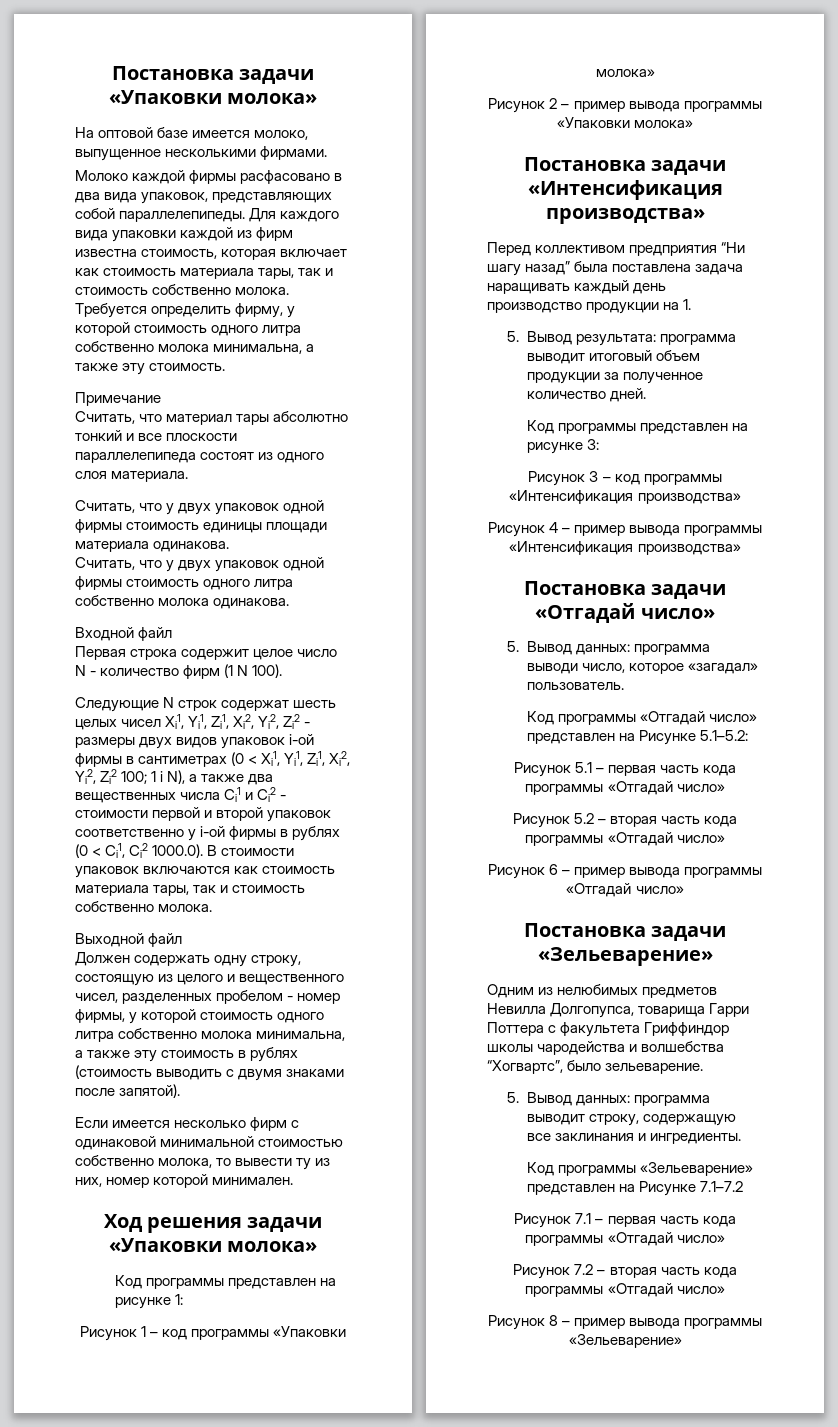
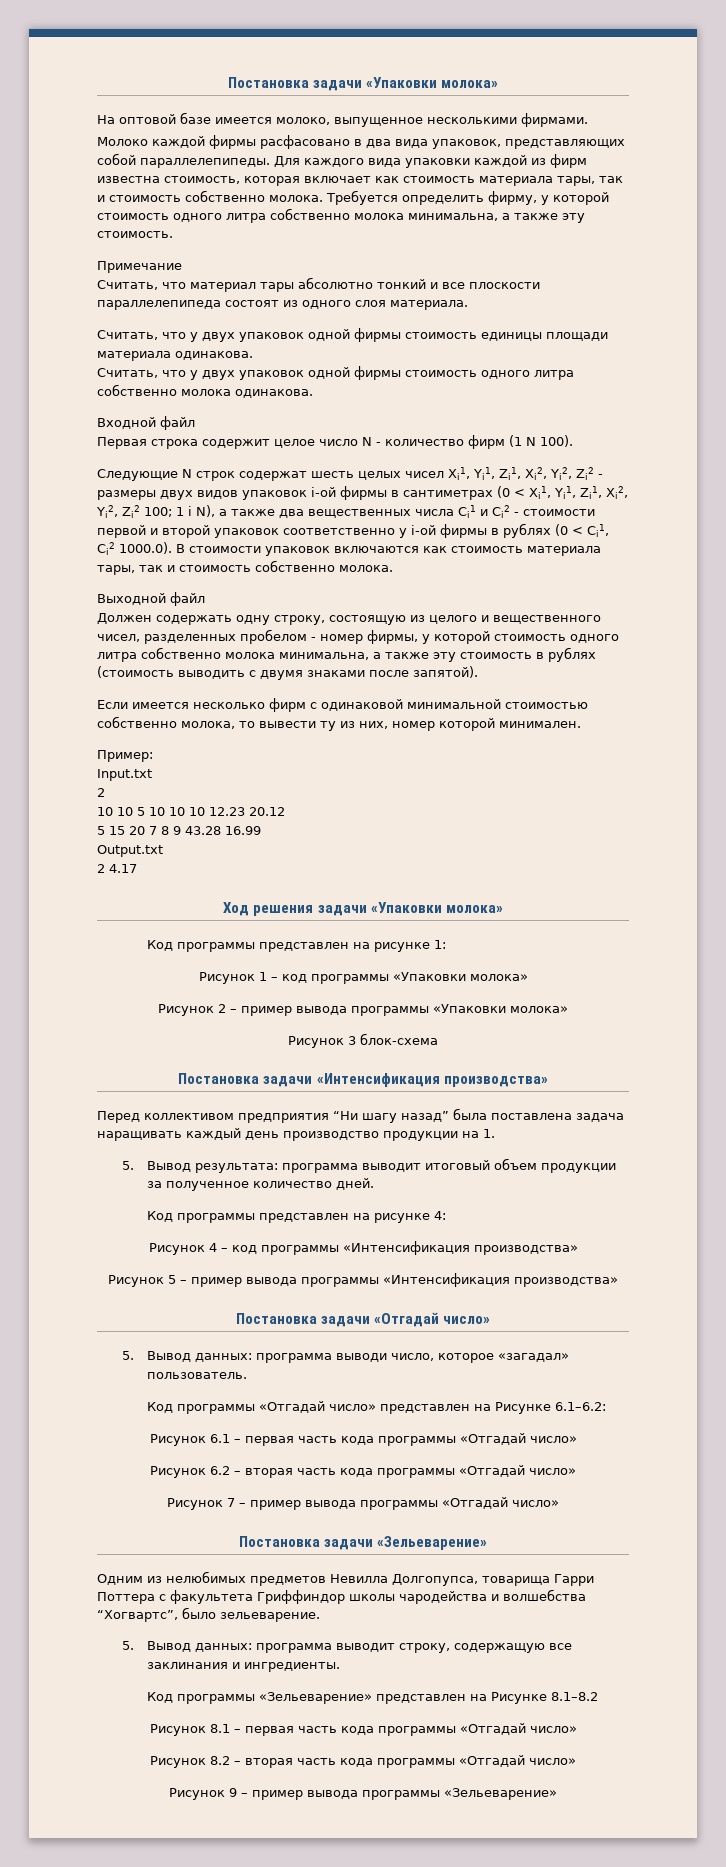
(294, 1181) none -> [97,750,153,762] [97,769,152,781] [97,788,105,797] [97,807,285,816] [97,826,261,835] [97,845,163,857] [97,864,137,873] // Пример: // Input.txt // 2 // 10 10 5 10 10 10 12.23 20.12 // 5 15 20 7 8 9 43.28 16.99 // Output.txt // 2 4.17
(694, 124) none -> [288,1033,438,1048] // Рисунок 3 блок-схема
[586,439,599,450] [528,471,599,486] 3: // Рисунок 3 -> [433,1211,446,1220] [148,1243,217,1255] 4: // Рисунок 4
[548,522,558,533] 4 -> [168,1275,176,1284] 5
[699,730,748,741] [513,762,737,777] [525,781,725,795] [512,813,738,828] [525,832,725,846] [487,864,558,879] 5.1–5.2: // Рисунок 5.1 – первая часть кода программы «Отгадай число» // Рисунок 5.2 – вторая часть кода программы «Отгадай число» // Рисунок 6 -> [554,1402,606,1411] [149,1433,577,1446] [150,1465,576,1478] [167,1498,235,1510] 6.1–6.2: // Рисунок 6.1 – первая часть кода программы «Отгадай число» // Рисунок 6.2 – вторая часть кода программы «Отгадай число» // Рисунок 7
[699,1181,743,1192] [514,1213,736,1228] [525,1232,725,1246] [513,1264,737,1279] [525,1283,725,1297] [487,1315,558,1330] 7.1–7.2 // Рисунок 7.1 – первая часть кода программы «Отгадай число» // Рисунок 7.2 – вторая часть кода программы «Отгадай число» // Рисунок 8 -> [550,1692,598,1701] [149,1723,577,1736] [150,1755,576,1768] [169,1788,237,1800] 8.1–8.2 // Рисунок 8.1 – первая часть кода программы «Отгадай число» // Рисунок 8.2 – вторая часть кода программы «Отгадай число» // Рисунок 9

